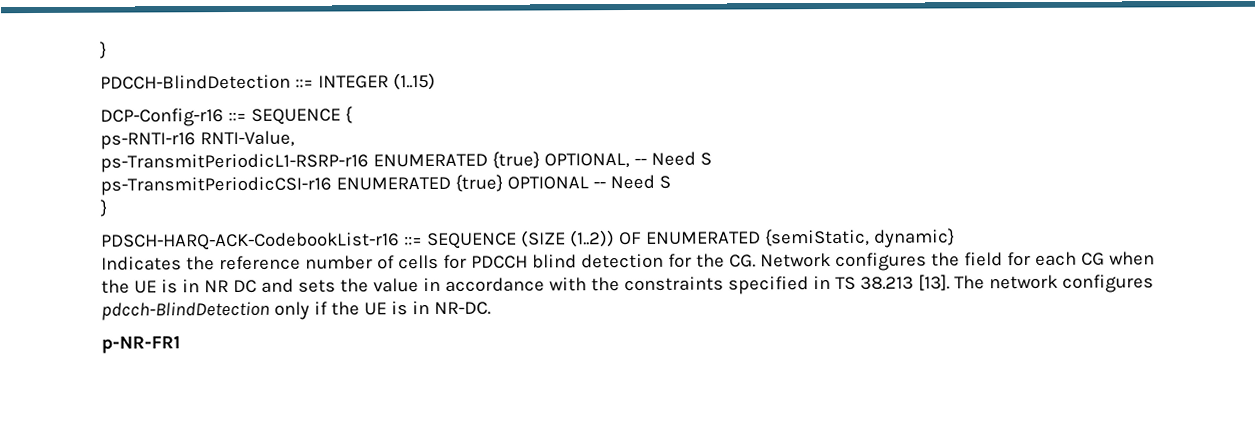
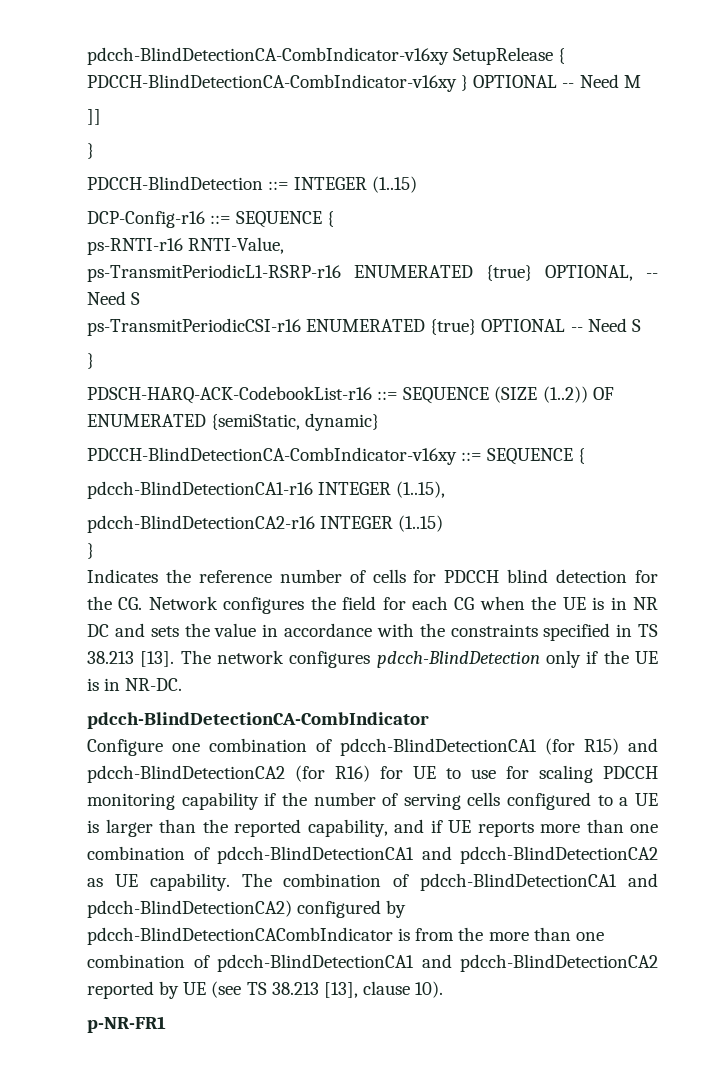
(100, 50) none -> [87,47,566,65] [87,74,641,92] [87,109,101,125] pdcch-BlindDetectionCA-CombIndicator-v16xy SetupRelease { PDCCH-BlindDetectionCA-CombIndicator-v16xy } OPTIONAL -- Need M // ]] //
(955, 238) none -> [87,447,586,465] [87,481,446,499] [87,515,444,533] [87,543,94,559] // PDCCH-BlindDetectionCA-CombIndicator-v16xy ::= SEQUENCE { // pdcch-BlindDetectionCA1-r16 INTEGER (1..15), // pdcch-BlindDetectionCA2-r16 INTEGER (1..15) // }
(491, 308) none -> [87,712,429,729] [87,738,658,756] [87,765,658,783] [87,792,658,810] [87,819,658,837] [87,846,658,864] [87,873,659,891] [87,900,407,918] [87,927,604,945] [87,954,658,972] [87,981,444,999] // pdcch-BlindDetectionCA-CombIndicator // Configure one combination of pdcch-BlindDetectionCA1 (for R15) and pdcch-BlindDetectionCA2 (for R16) for UE to use for scaling PDCCH monitoring capability if the number of serving cells configured to a UE is larger than the reported capability, and if UE reports more than one combination of pdcch-BlindDetectionCA1 and pdcch-BlindDetectionCA2 as UE capability. The combination of pdcch-BlindDetectionCA1 and pdcch-BlindDetectionCA2) configured by pdcch-BlindDetectionCACombIndicator is from the more than one combination of pdcch-BlindDetectionCA1 and pdcch-BlindDetectionCA2 reported by UE (see TS 38.213 [13], clause 10).

